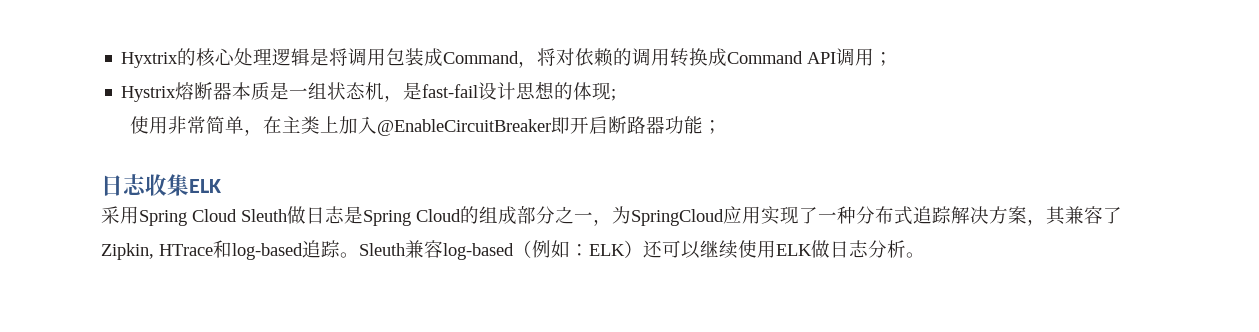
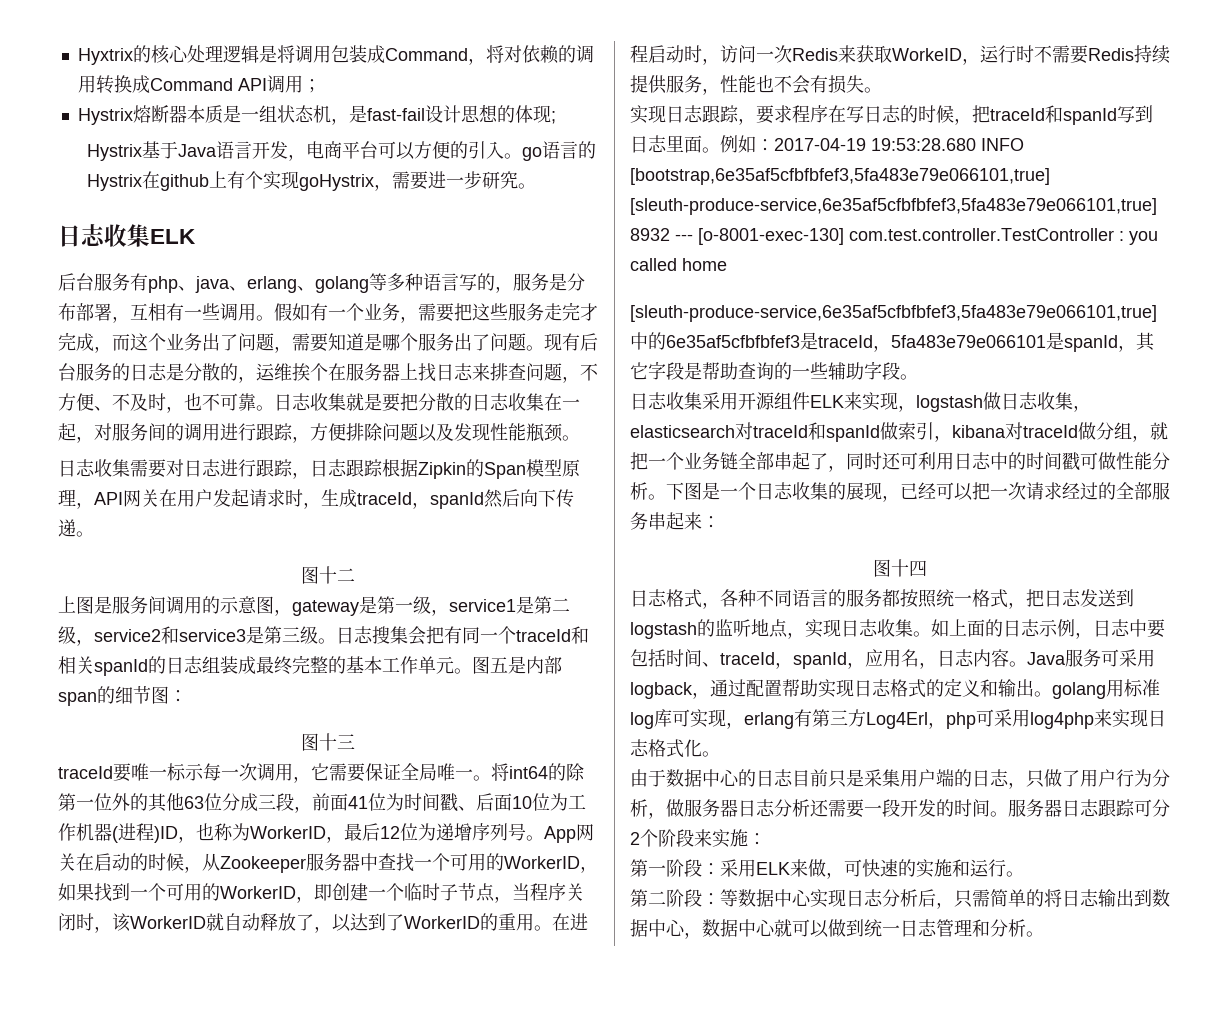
[130,116,723,136] [101,174,221,196] [101,206,1122,226] [101,240,868,260] 使用非常简单，在主类上加入@EnableCircuitBreaker即开启断路器功能； // 日志收集ELK // 采用Spring Cloud Sleuth做日志是Spring Cloud的组成部分之一，为SpringCloud应用实现了一种分布式追踪解决方案，其兼容了Zipkin, HTrace和log-based追踪。Sleuth兼容log-based（例如：ELK）还可以继续使用ELK做日志 -> [87,141,597,161] [87,171,537,191] [58,224,196,247] [58,273,585,293] [58,302,598,323] [58,332,598,353] [58,363,598,383] [58,393,580,413] [58,423,580,443] [58,459,580,479] [58,489,574,509] [58,519,94,537] [301,566,355,584] [58,596,570,616] [58,626,589,646] [58,655,562,676] [58,686,187,706] [301,733,355,751] [58,763,585,783] [58,793,586,813] [58,823,594,843] [58,853,598,873] [58,883,584,903] [58,913,588,933] [630,45,1170,65] [630,75,882,95] [630,105,1153,125] [630,135,1024,153] [630,168,1050,185] [630,198,1157,215] [630,228,1158,245] [630,258,727,271] [630,305,1157,322] [630,332,1155,352] [630,361,918,380] [630,392,1091,412] [630,422,1168,442] [630,452,1170,472] [630,482,1170,502] [630,512,720,530] [873,559,927,577] [630,589,1134,609] [630,619,1165,639] [630,649,1155,669] [630,678,1160,699] [630,709,1166,729] [630,739,720,758] [630,769,1170,789] [630,799,1170,819] [630,829,766,848] [630,859,1024,879] [630,889,1170,909] [630,919,990,939] Hystrix基于Java语言开发，电商平台可以方便的引入。go语言的Hystrix在github上有个实现goHystrix，需要进一步研究。 // 日志收集ELK // 后台服务有php、java、erlang、golang等多种语言写的，服务是分布部署，互相有一些调用。假如有一个业务，需要把这些服务走完才完成，而这个业务出了问题，需要知道是哪个服务出了问题。现有后台服务的日志是分散的，运维挨个在服务器上找日志来排查问题，不方便、不及时，也不可靠。日志收集就是要把分散的日志收集在一起，对服务间的调用进行跟踪，方便排除问题以及发现性能瓶颈。 // 日志收集需要对日志进行跟踪，日志跟踪根据Zipkin的Span模型原理，API网关在用户发起请求时，生成traceId，spanId然后向下传递。 // 图十二 // 上图是服务间调用的示意图，gateway是第一级，service1是第二级，service2和service3是第三级。日志搜集会把有同一个traceId和相关spanId的日志组装成最终完整的基本工作单元。图五是内部span的细节图： // 图十三 // traceId要唯一标示每一次调用，它需要保证全局唯一。将int64的除第一位外的其他63位分成三段，前面41位为时间戳、后面10位为工作机器(进程)ID，也称为WorkerID，最后12位为递增序列号。App网关在启动的时候，从Zookeeper服务器中查找一个可用的WorkerID，如果找到一个可用的WorkerID，即创建一个临时子节点，当程序关闭时，该WorkerID就自动释放了，以达到了WorkerID的重用。在进程启动时，访问一次Redis来获取WorkeID，运行时不需要Redis持续提供服务，性能也不会有损失。 // 实现日志跟踪，要求程序在写日志的时候，把traceId和spanId写到日志里面。例如：2017-04-19 19:53:28.680 INFO [bootstrap,6e35af5cfbfbfef3,5fa483e79e066101,true] [sleuth-produce-service,6e35af5cfbfbfef3,5fa483e79e066101,true] 8932 --- [o-8001-exec-130] com.test.controller.TestController : you called home // [sleuth-produce-service,6e35af5cfbfbfef3,5fa483e79e066101,true]中的6e35af5cfbfbfef3是traceId，5fa483e79e066101是spanId，其它字段是帮助查询的一些辅助字段。 // 日志收集采用开源组件ELK来实现，logstash做日志收集，elasticsearch对traceId和spanId做索引，kibana对traceId做分组，就把一个业务链全部串起了，同时还可利用日志中的时间戳可做性能分析。下图是一个日志收集的展现，已经可以把一次请求经过的全部服务串起来： // 图十四 // 日志格式，各种不同语言的服务都按照统一格式，把日志发送到logstash的监听地点，实现日志收集。如上面的日志示例，日志中要包括时间、traceId，spanId，应用名，日志内容。Java服务可采用logback，通过配置帮助实现日志格式的定义和输出。golang用标准log库可实现，erlang有第三方Log4Erl，php可采用log4php来实现日志格式化。 // 由于数据中心的日志目前只是采集用户端的日志，只做了用户行为分析，做服务器日志分析还需要一段开发的时间。服务器日志跟踪可分2个阶段来实施： // 第一阶段：采用ELK来做，可快速的实施和运行。 // 第二阶段：等数据中心实现日志分析后，只需简单的将日志输出到数据中心，数据中心就可以做到统一日志管理和

